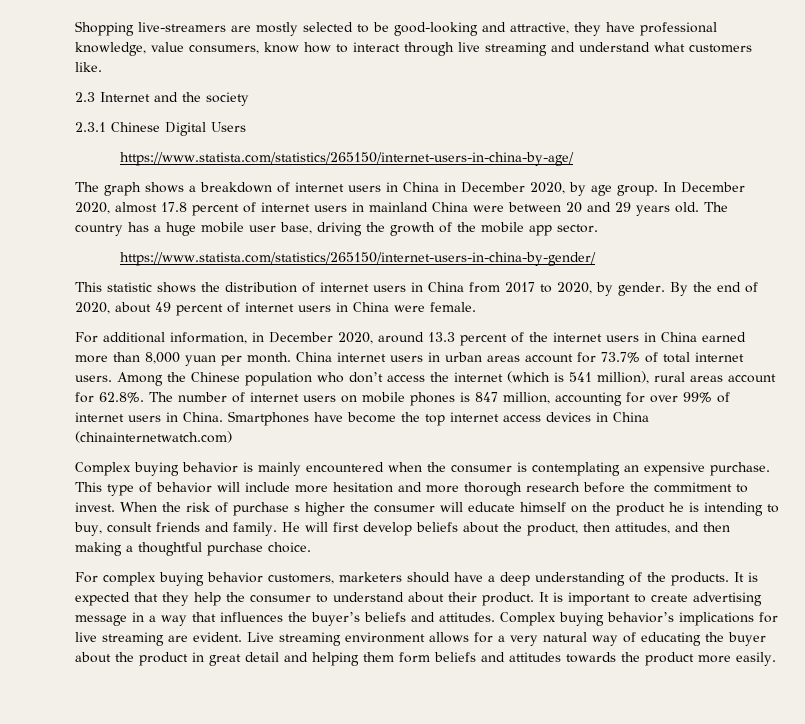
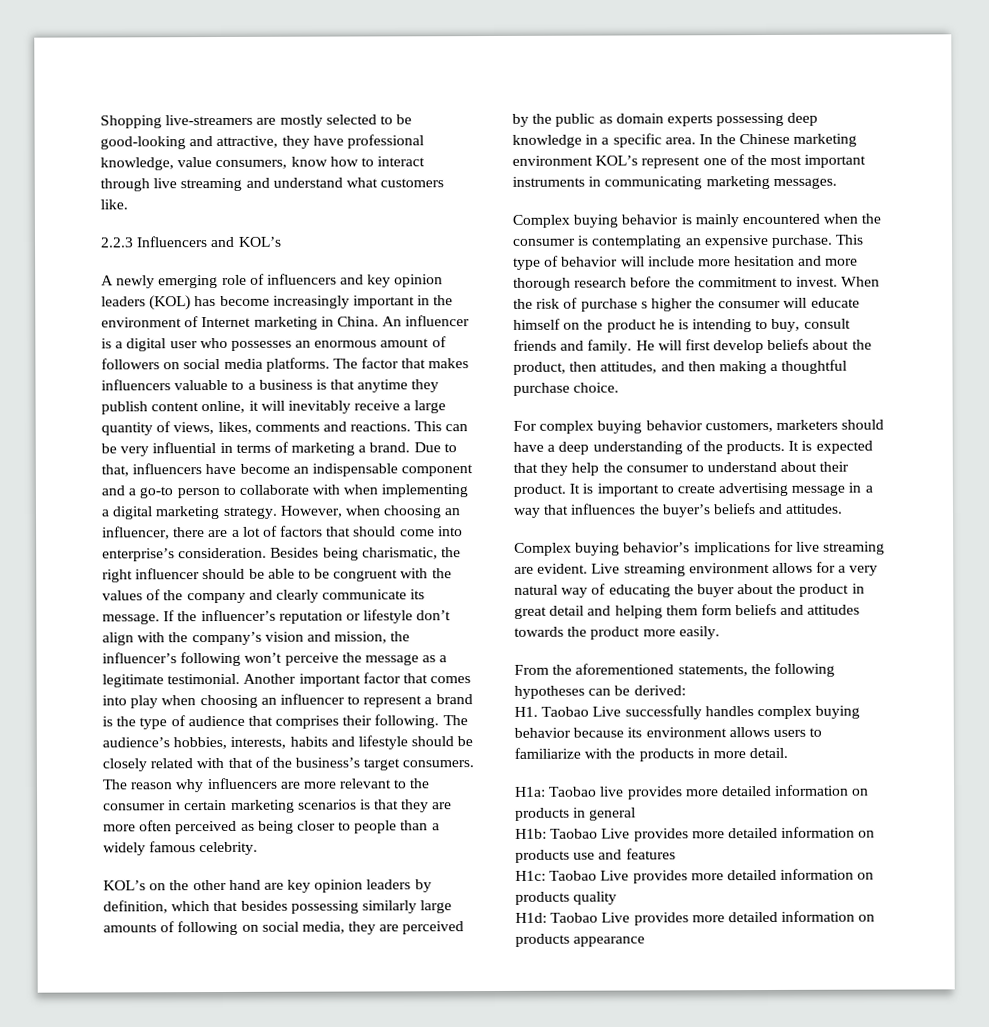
[75,92,249,106] [75,122,246,136] [120,152,575,166] [75,182,745,196] [75,202,728,216] [75,222,598,236] [120,252,597,266] [75,282,758,296] [75,302,476,316] [75,332,746,346] [75,352,744,366] [75,371,776,386] [75,392,730,406] [75,411,649,426] [75,431,232,443] 2.3 Internet and the society // 2.3.1 Chinese Digital Users // https://www.statista.com/statistics/265150/internet-users-in-china-by-age/ // The graph shows a breakdown of internet users in China in December 2020, by age group. In December 2020, almost 17.8 percent of internet users in mainland China were between 20 and 29 years old. The country has a huge mobile user base, driving the growth of the mobile app sector. // https://www.statista.com/statistics/265150/internet-users-in-china-by-gender/ // This statistic shows the distribution of internet users in China from 2017 to 2020, by gender. By the end of 2020, about 49 percent of internet users in China were female. // For additional information, in December 2020, around 13.3 percent of the internet users in China earned more than 8,000 yuan per month. China internet users in urban areas account for 73.7% of total internet users. Among the Chinese population who don’t access the internet (which is 541 million), rural areas account for 62.8%. The number of internet users on mobile phones is 847 million, accounting for over 99% of internet users in China. Smartphones have become the top internet access devices in China (chinainternetwatch.com) -> [100,236,282,248] [101,273,444,289] [101,295,454,311] [101,315,471,330] [101,336,447,352] [101,357,470,372] [101,379,440,393] [101,400,447,415] [101,421,469,436] [101,441,457,457] [101,463,474,477] [101,484,469,499] [101,505,462,520] [102,525,463,540] [102,547,461,562] [102,568,452,583] [102,589,426,604] [102,609,452,625] [102,631,411,646] [102,651,448,667] [102,672,472,688] [102,693,473,709] [102,714,468,730] [102,735,474,750] [102,756,475,772] [102,777,431,793] [103,799,453,813] [103,820,440,835] [103,841,259,856] [103,879,432,893] [103,900,453,914] [103,920,465,936] [512,112,819,127] [512,133,858,148] [512,154,867,169] [512,175,837,190] 2.2.3 Influencers and KOL’s // A newly emerging role of influencers and key opinion leaders (KOL) has become increasingly important in the environment of Internet marketing in China. An influencer is a digital user who possesses an enormous amount of followers on social media platforms. The factor that makes influencers valuable to a business is that anytime they publish content online, it will inevitably receive a large quantity of views, likes, comments and reactions. This can be very influential in terms of marketing a brand. Due to that, influencers have become an indispensable component and a go-to person to collaborate with when implementing a digital marketing strategy. However, when choosing an influencer, there are a lot of factors that should come into enterprise’s consideration. Besides being charismatic, the right influencer should be able to be congruent with the values of the company and clearly communicate its message. If the influencer’s reputation or lifestyle don’t align with the company’s vision and mission, the influencer’s following won’t perceive the message as a legitimate testimonial. Another important factor that comes into play when choosing an influencer to represent a brand is the type of audience that comprises their following. The audience’s hobbies, interests, habits and lifestyle should be closely related with that of the business’s target consumers. The reason why influencers are more relevant to the consumer in certain marketing scenarios is that they are more often perceived as being closer to people than a widely famous celebrity. // KOL’s on the other hand are key opinion leaders by definition, which that besides possessing similarly large amounts of following on social media, they are perceived by the public as domain experts possessing deep knowledge in a specific area. In the Chinese marketing environment KOL’s represent one of the most important instruments in communicating marketing messages.
(495, 617) none -> (844, 508) //
(776, 659) none -> [514,662,835,677] [514,685,686,699] [514,705,861,720] [514,726,823,738] [514,747,789,762] [515,784,870,800] [515,807,637,821] [515,826,876,842] [515,848,676,863] [515,868,875,884] [515,891,618,905] [515,910,876,926] [515,933,646,947] // From the aforementioned statements, the following hypotheses can be derived: // H1. Taobao Live successfully handles complex buying behavior because its environment allows users to familiarize with the products in more detail. // H1a: Taobao live provides more detailed information on products in general // H1b: Taobao Live provides more detailed information on products use and features // H1c: Taobao Live provides more detailed information on products quality // H1d: Taobao Live provides more detailed information on products appearance

